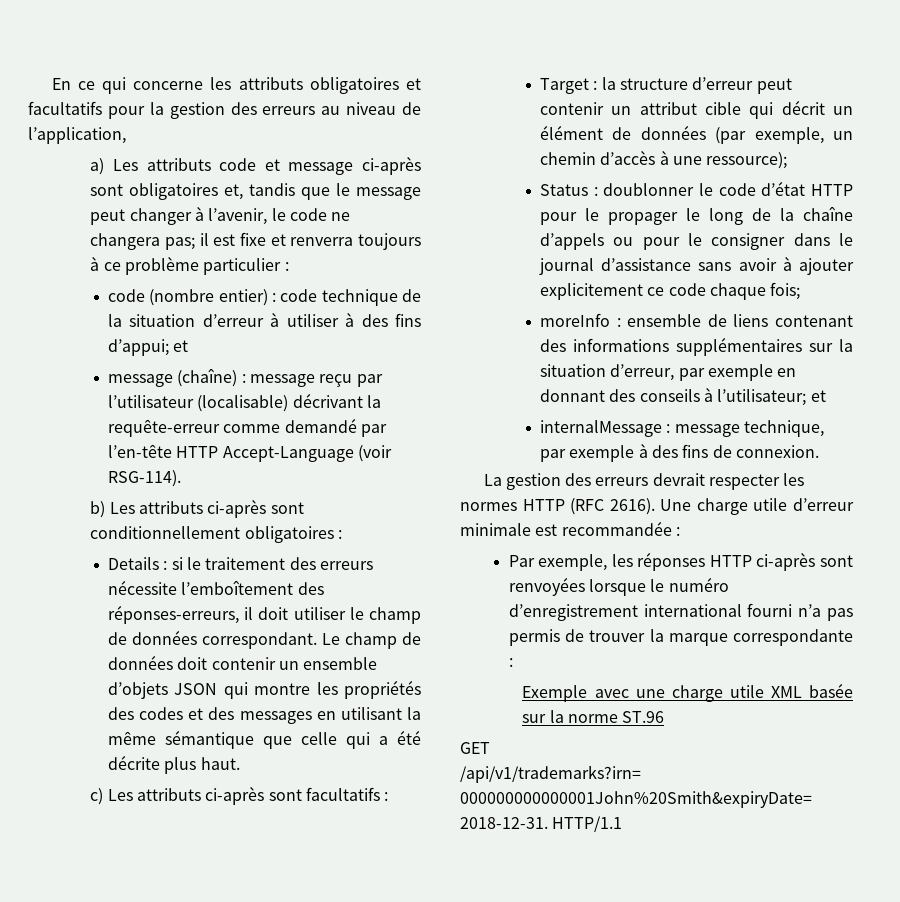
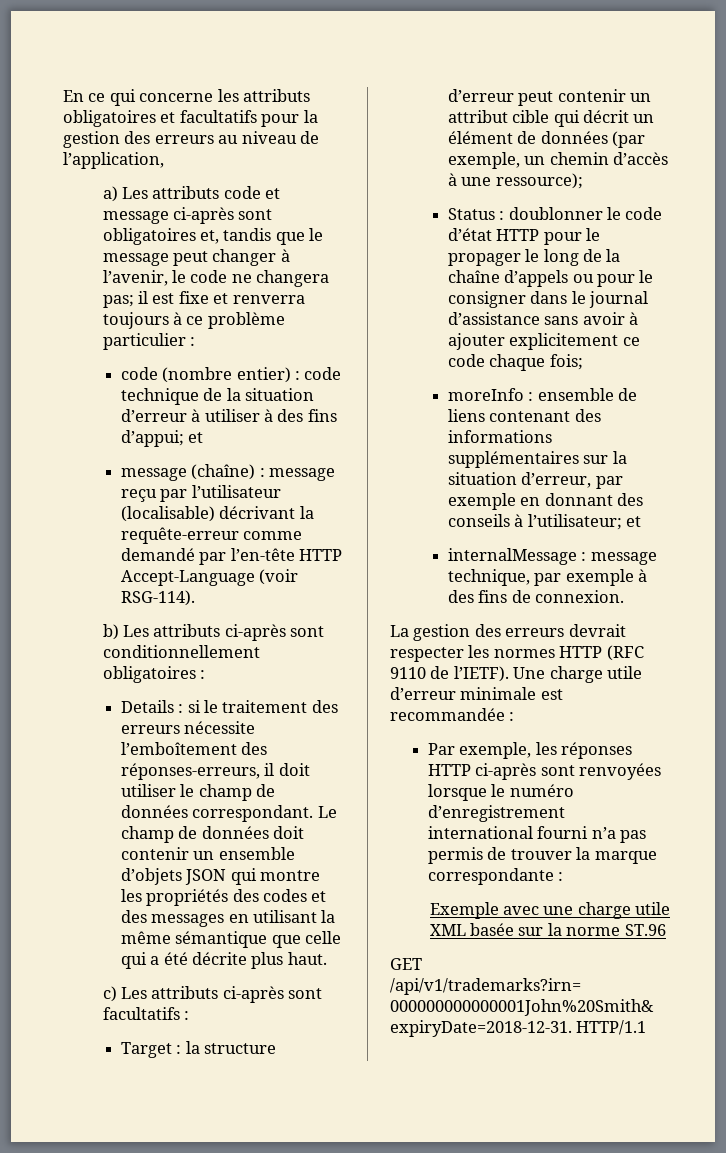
[609,498,655,515] 2616). -> [390,666,509,682] 9110 de l’IETF).

